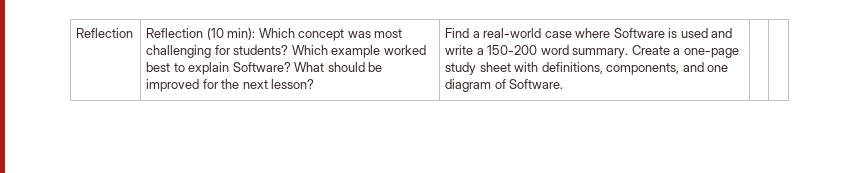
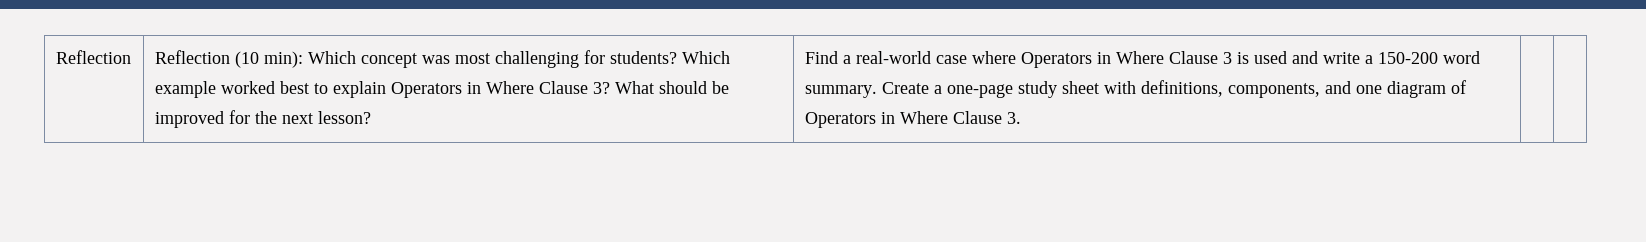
[232,62,291,72] Software? -> [390,81,610,98] Operators in Where Clause 3?
[613,28,665,38] Software -> [1020,51,1232,68] Operators in Where Clause 3
[509,79,564,89] Software. -> [804,111,1021,128] Operators in Where Clause 3.

